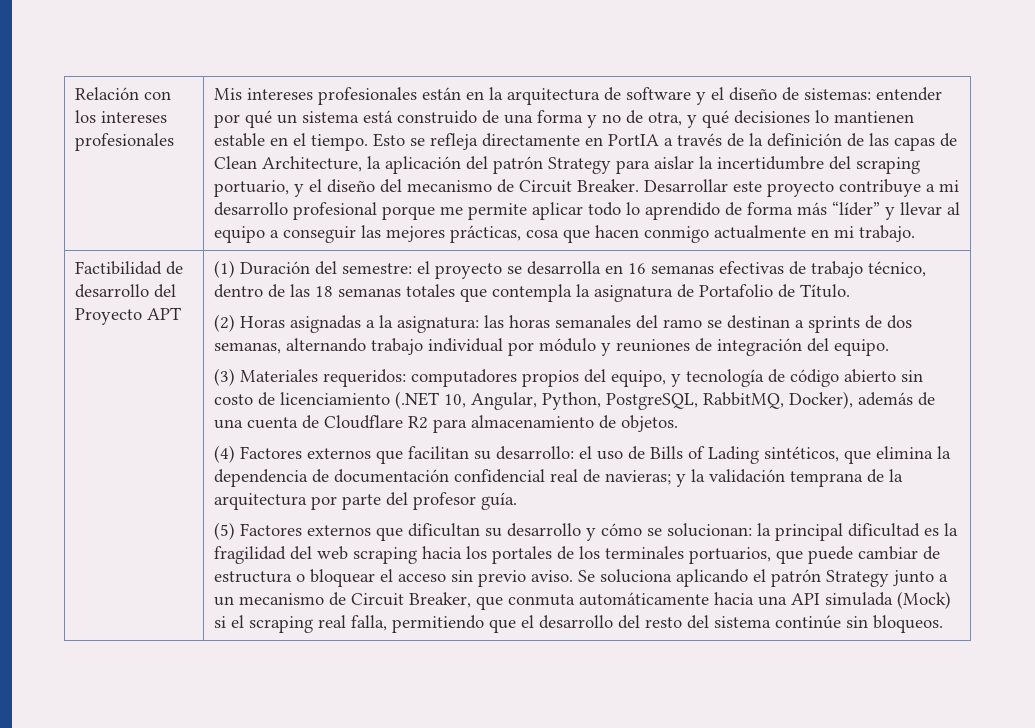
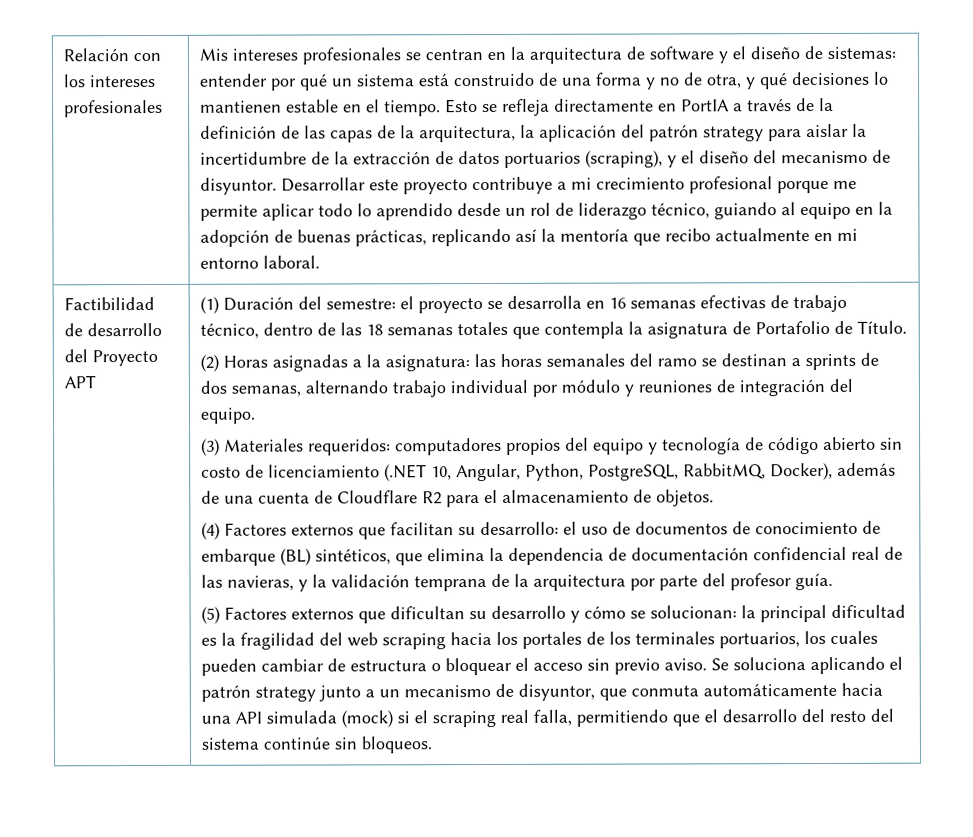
[421,87,461,100] están -> [405,49,484,61] se centran
[213,156,362,172] Clean Architecture, -> [400,125,517,143] la arquitectura,
[547,157,611,174] Strategy -> [703,126,765,142] strategy
[828,156,920,174] [213,180,289,197] del scraping portuario, -> [311,150,664,168] de la extracción de datos portuarios (scraping),
[518,179,639,193] Circuit Breaker. -> [200,177,278,195] disyuntor.
[213,202,288,216] desarrollo -> [596,177,686,190] crecimiento
[724,201,960,220] [213,225,709,243] de forma más “líder” y llevar al equipo a conseguir las mejores prácticas, cosa que hacen conmigo -> [457,201,894,220] [200,228,712,247] desde un rol de liderazgo técnico, guiando al equipo en la adopción de buenas prácticas, replicando así la mentoría que recibo
[858,225,915,242] trabajo. -> [200,255,321,269] entorno laboral.
[610,370,666,387] equipo, -> [593,438,645,455] equipo
(467, 426) none -> [484,489,499,504] el
[649,446,759,464] Bills of Lading -> [635,520,882,535] [201,548,312,566] documentos de conocimiento de embarque (BL)
[604,470,671,485] navieras; -> [201,574,295,591] las navieras,
[775,546,853,564] que puede -> [804,630,879,645] [201,658,258,676] los cuales pueden
[825,570,889,587] Strategy -> [255,686,317,702] strategy
[350,592,471,608] Circuit Breaker, -> [518,683,596,701] disyuntor,
[896,591,951,609] (Mock) -> [341,710,394,728] (mock)

